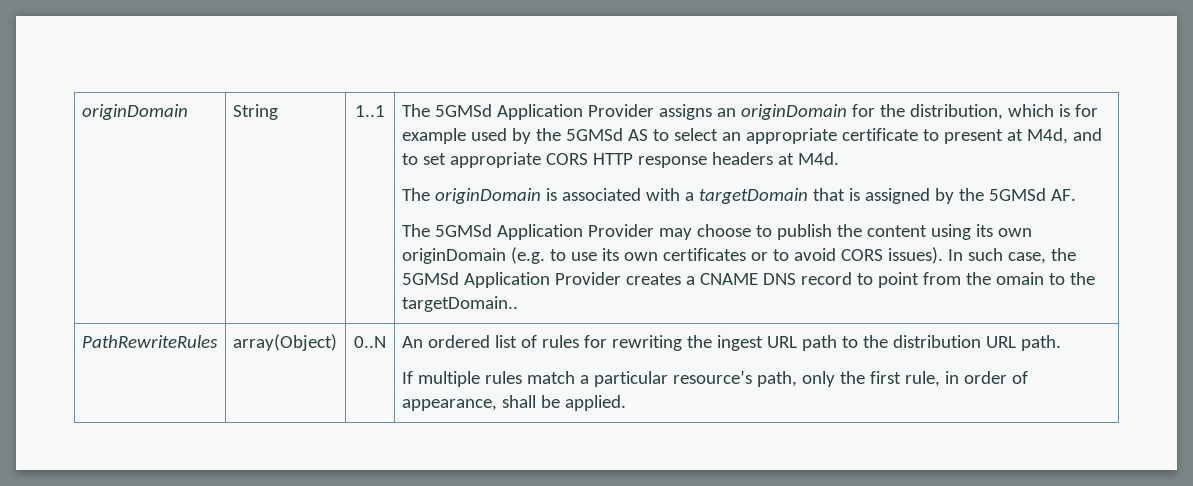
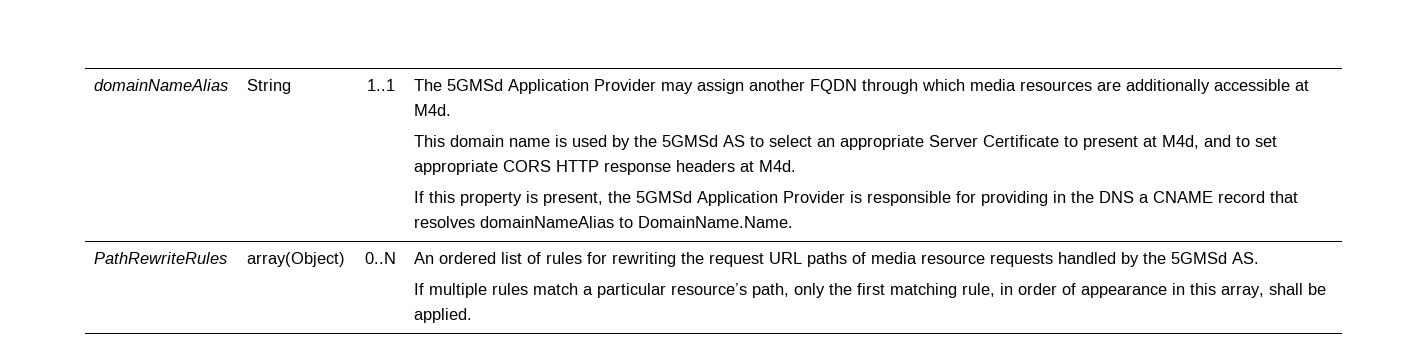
[81,104,188,120] originDomain -> [94,79,229,91] domainNameAlias
[658,104,1098,120] [401,128,466,144] assigns an originDomain for the distribution, which is for example -> [661,79,1310,94] [414,104,452,116] [414,135,568,147] may assign another FQDN through which media resources are additionally accessible at M4d. // This domain name is
[841,128,918,141] certificate -> [929,135,1060,147] Server Certificate
[401,188,1076,204] [401,224,1032,240] [401,247,1076,264] [401,272,1095,288] [401,296,518,312] The originDomain is associated with a targetDomain that is assigned by the 5GMSd AF. // The 5GMSd Application Provider may choose to publish the content using its own originDomain (e.g. to use its own certificates or to avoid CORS issues). In such case, the 5GMSd Application Provider creates a CNAME DNS record to point from the omain to the targetDomain.. -> [414,191,1299,206] [414,216,794,228] If this property is present, the 5GMSd Application Provider is responsible for providing in the DNS a CNAME record that resolves domainNameAlias to DomainName.Name.
[716,335,1061,351] ingest URL path to the distribution URL path. -> [709,252,1260,267] request URL paths of media resource requests handled by the 5GMSd AS.
(901, 377) none -> [890,283,958,298] matching
[401,399,497,411] appearance, -> [1081,283,1265,298] appearance in this array,

